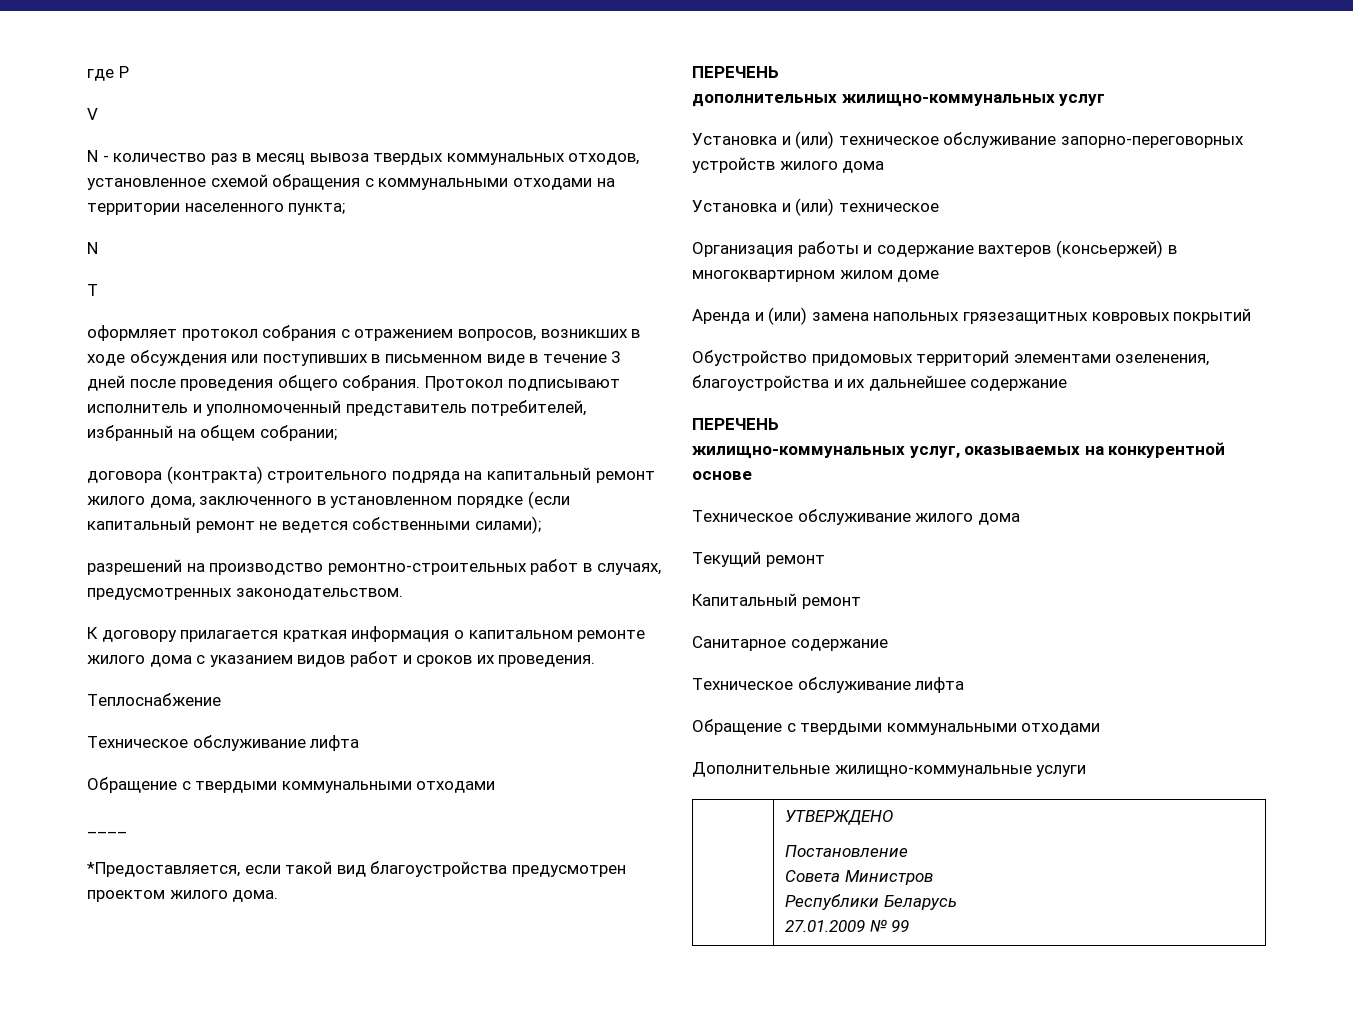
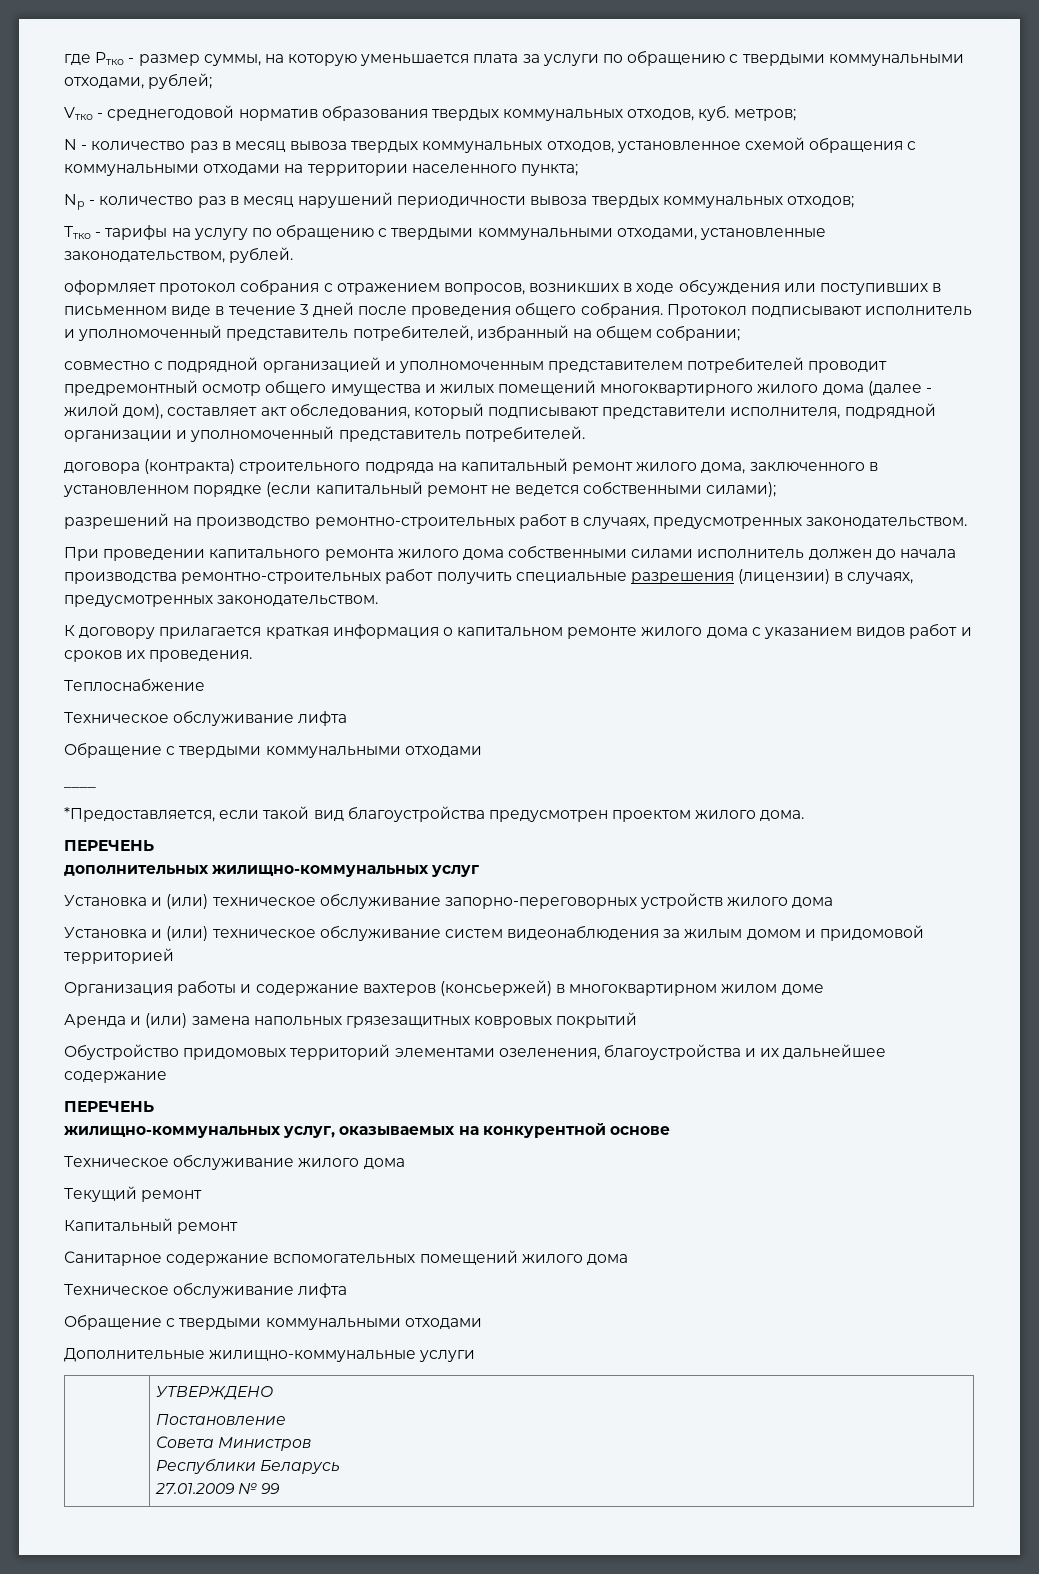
[118,66,129,78] [87,108,98,120] Р // V -> [95,50,964,66] [64,73,213,89] [64,105,796,121] Ртко - размер суммы, на которую уменьшается плата за услуги по обращению с твердыми коммунальными отходами, рублей; // Vтко - среднегодовой норматив образования твердых коммунальных отходов, куб. метров;
[87,242,98,254] [87,284,98,296] N // Т -> [64,192,855,210] [64,224,827,240] [64,247,294,263] Nр - количество раз в месяц нарушений периодичности вывоза твердых коммунальных отходов; // Ттко - тарифы на услугу по обращению с твердыми коммунальными отходами, установленные законодательством, рублей.
(337, 433) none -> [64,357,888,373] [64,380,933,396] [64,403,936,419] [64,426,585,442] // совместно с подрядной организацией и уполномоченным представителем потребителей проводит предремонтный осмотр общего имущества и жилых помещений многоквартирного жилого дома (далее - жилой дом), составляет акт обследования, который подписывают представители исполнителя, подрядной организации и уполномоченный представитель потребителей.
(403, 594) none -> [64,545,957,561] [64,568,914,584] [64,595,379,607] // При проведении капитального ремонта жилого дома собственными силами исполнитель должен до начала производства ремонтно-строительных работ получить специальные разрешения (лицензии) в случаях, предусмотренных законодательством.
(939, 207) none -> [319,925,925,941] [64,948,174,964] обслуживание систем видеонаблюдения за жилым домом и придомовой территорией
(888, 645) none -> [273,1250,628,1265] вспомогательных помещений жилого дома

